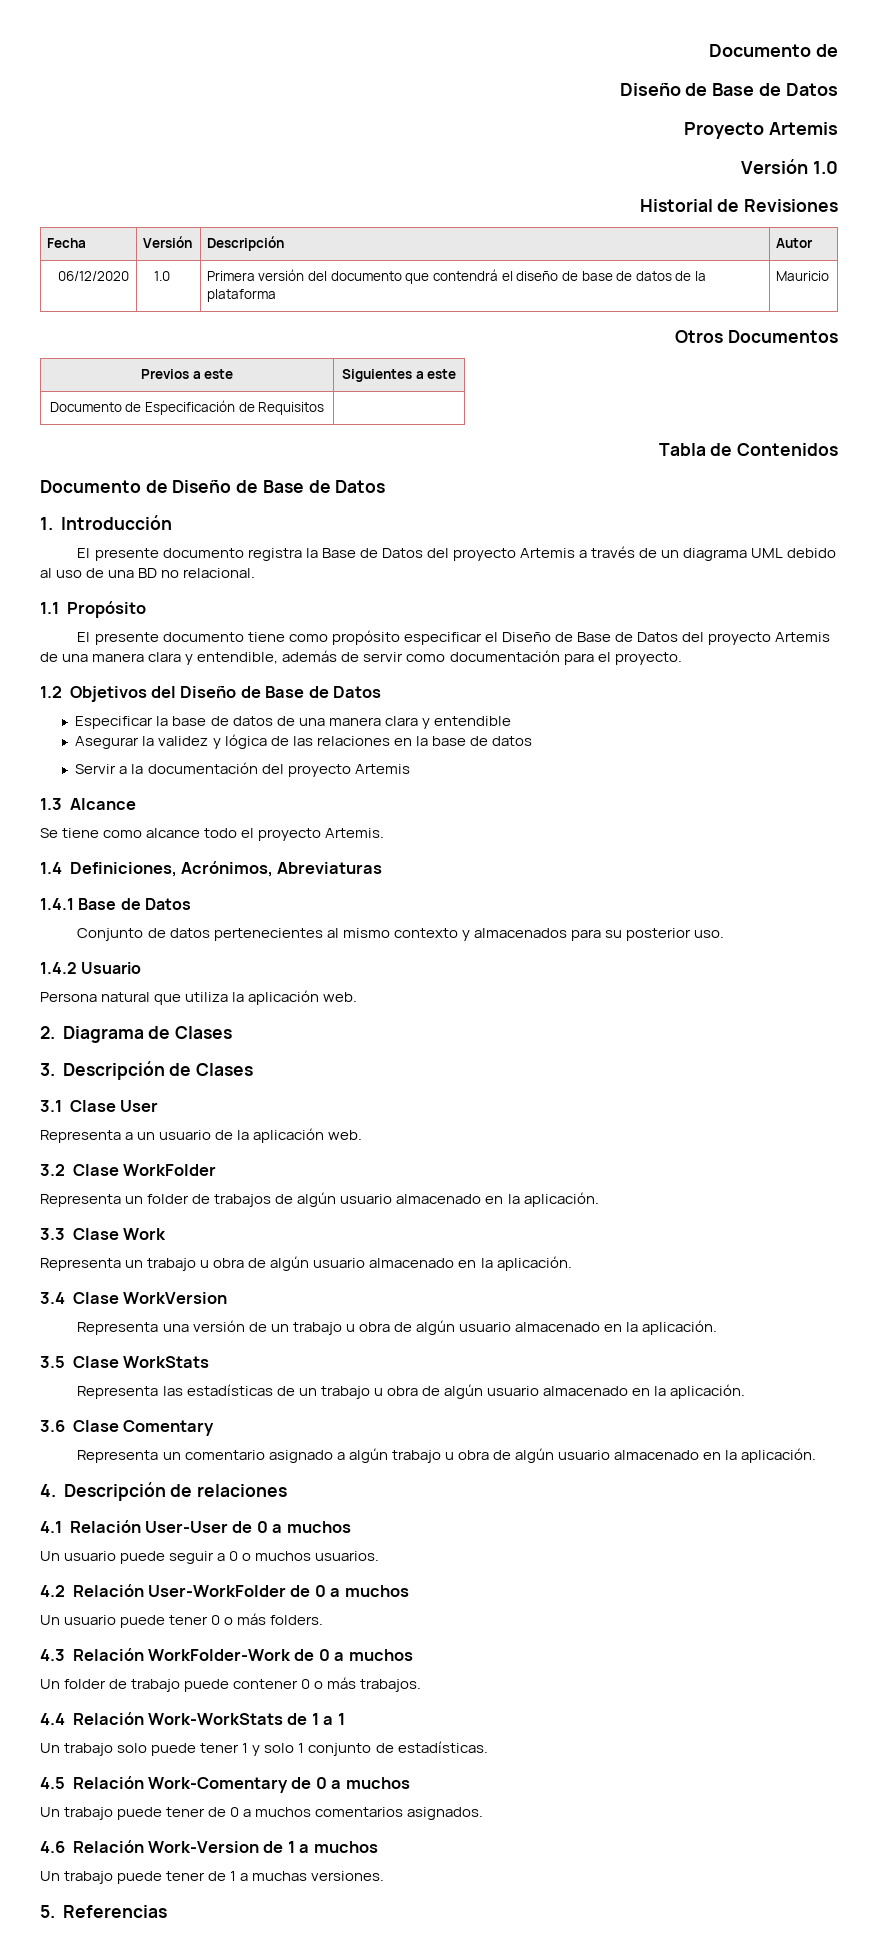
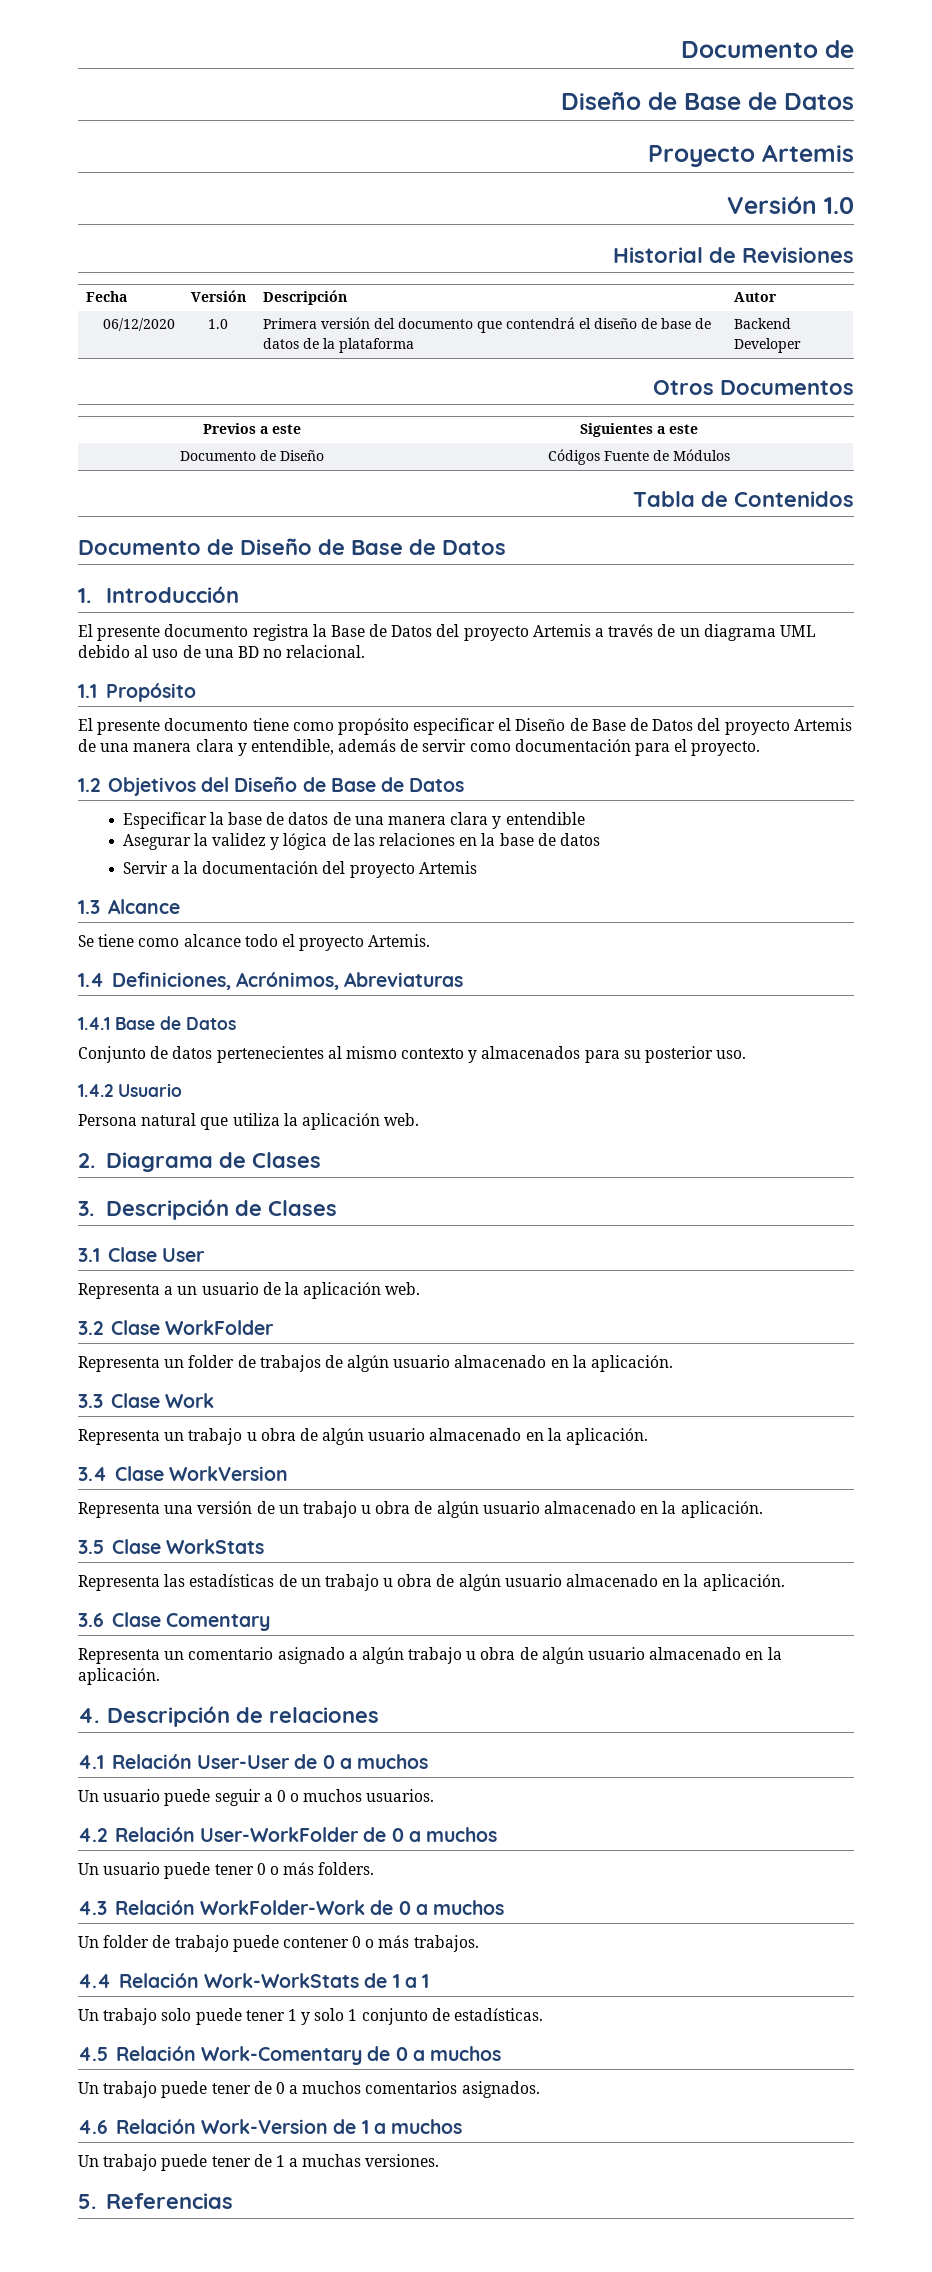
[775,271,829,281] Mauricio -> [734,318,792,329] [734,338,802,353] Backend Developer
[145,400,325,415] Especificación de Requisitos | -> [279,450,324,461] [548,449,730,465] Diseño | Códigos Fuente de Módulos

